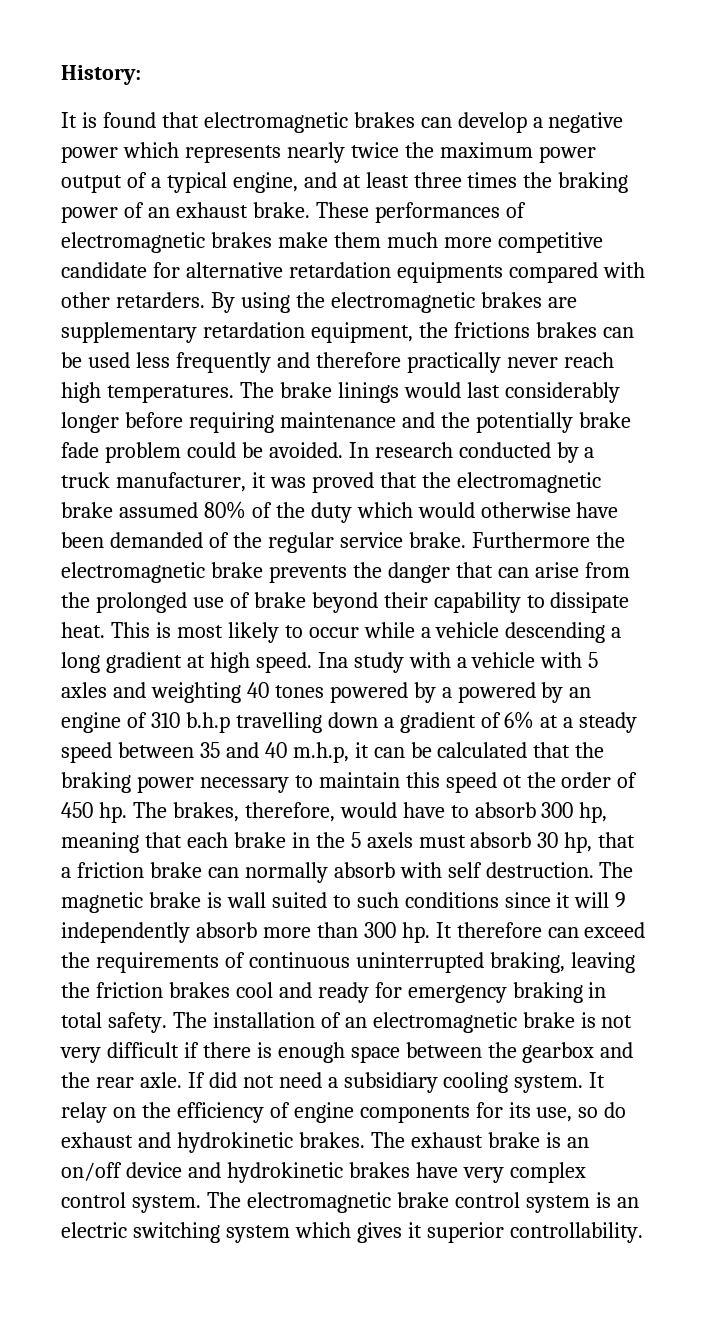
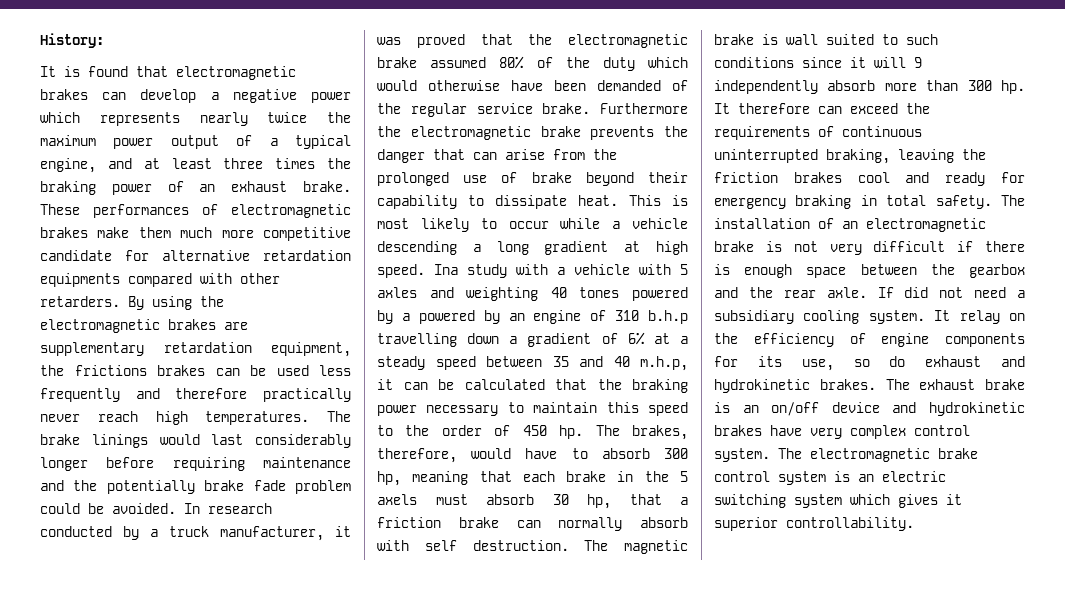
[502,775,522,788] ot -> [377,425,393,436] to

